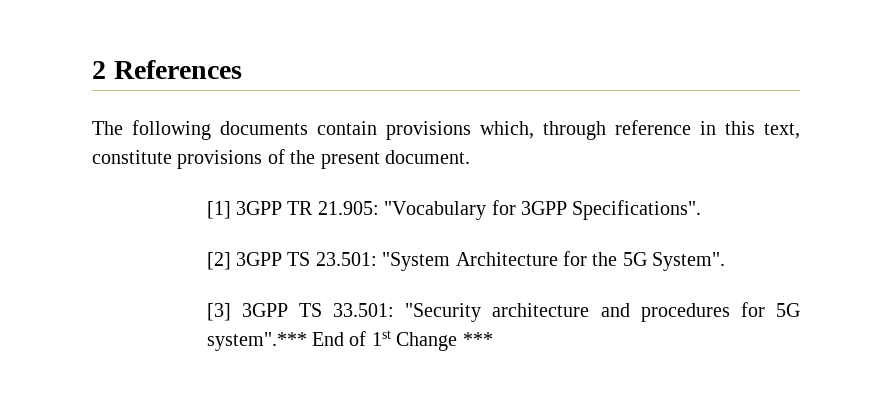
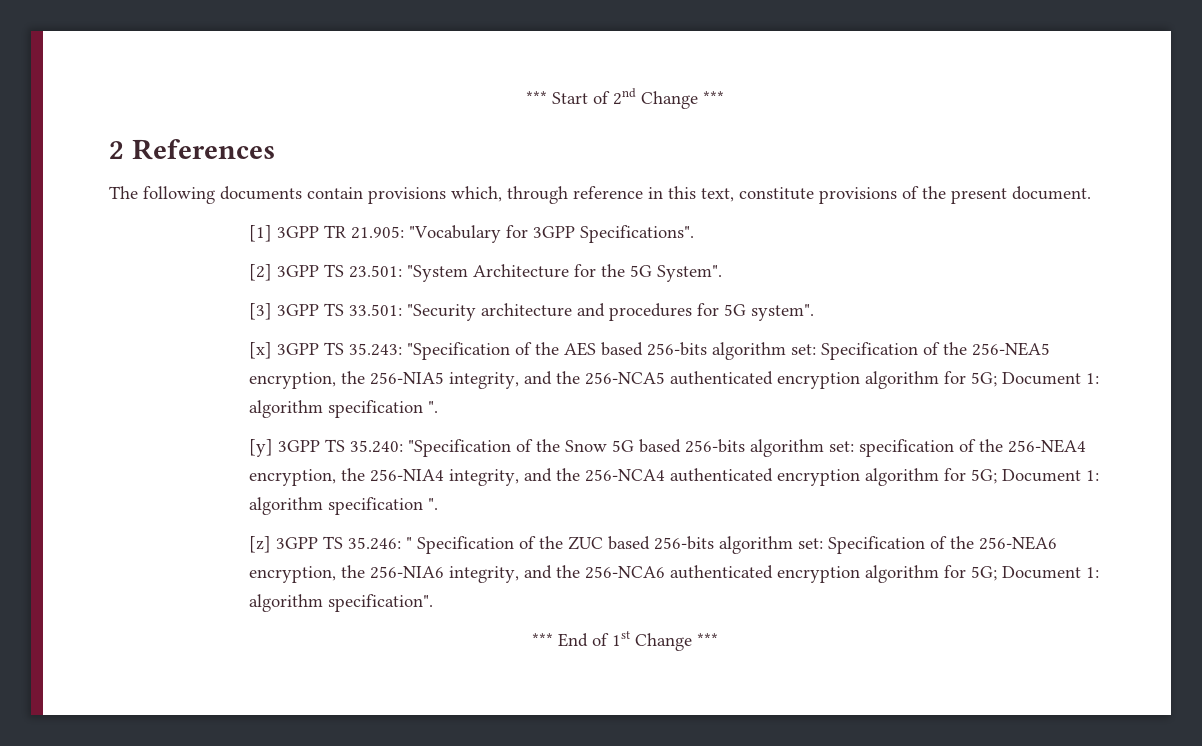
(92, 70) none -> [526,88,724,109] *** Start of 2nd Change *** //
[206,332,307,351] system".*** -> [751,304,815,321] [249,342,1051,360] [249,371,1100,389] [249,400,439,418] [249,439,1087,457] [249,468,1100,486] [249,497,439,515] [249,536,1058,554] [249,565,1100,583] [249,594,434,612] [532,633,553,646] system". // [x] 3GPP TS 35.243: "Specification of the AES based 256-bits algorithm set: Specification of the 256-NEA5 encryption, the 256-NIA5 integrity, and the 256-NCA5 authenticated encryption algorithm for 5G; Document 1: algorithm specification ". // [y] 3GPP TS 35.240: "Specification of the Snow 5G based 256-bits algorithm set: specification of the 256-NEA4 encryption, the 256-NIA4 integrity, and the 256-NCA4 authenticated encryption algorithm for 5G; Document 1: algorithm specification ". // [z] 3GPP TS 35.246: " Specification of the ZUC based 256-bits algorithm set: Specification of the 256-NEA6 encryption, the 256-NIA6 integrity, and the 256-NCA6 authenticated encryption algorithm for 5G; Document 1: algorithm specification". // ***

